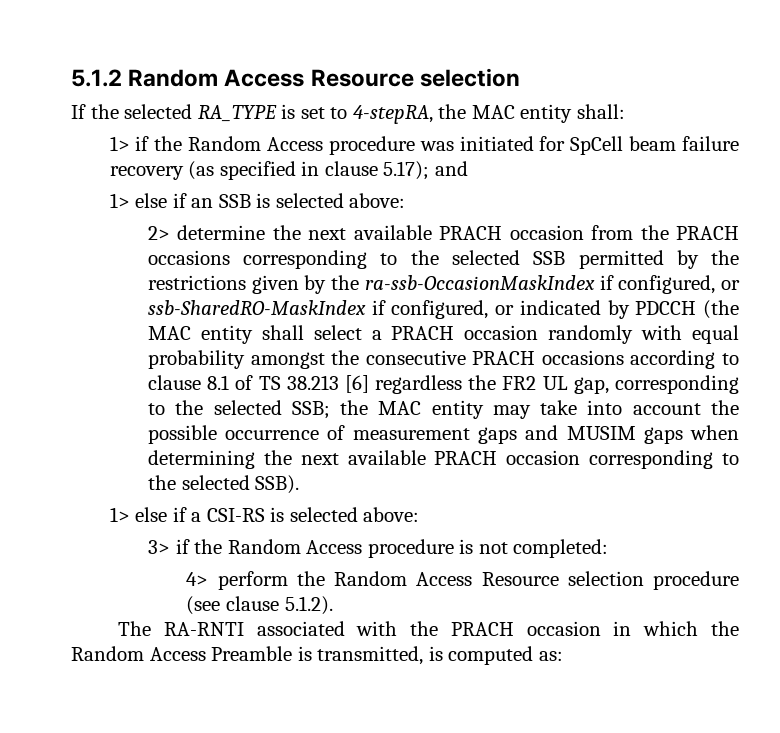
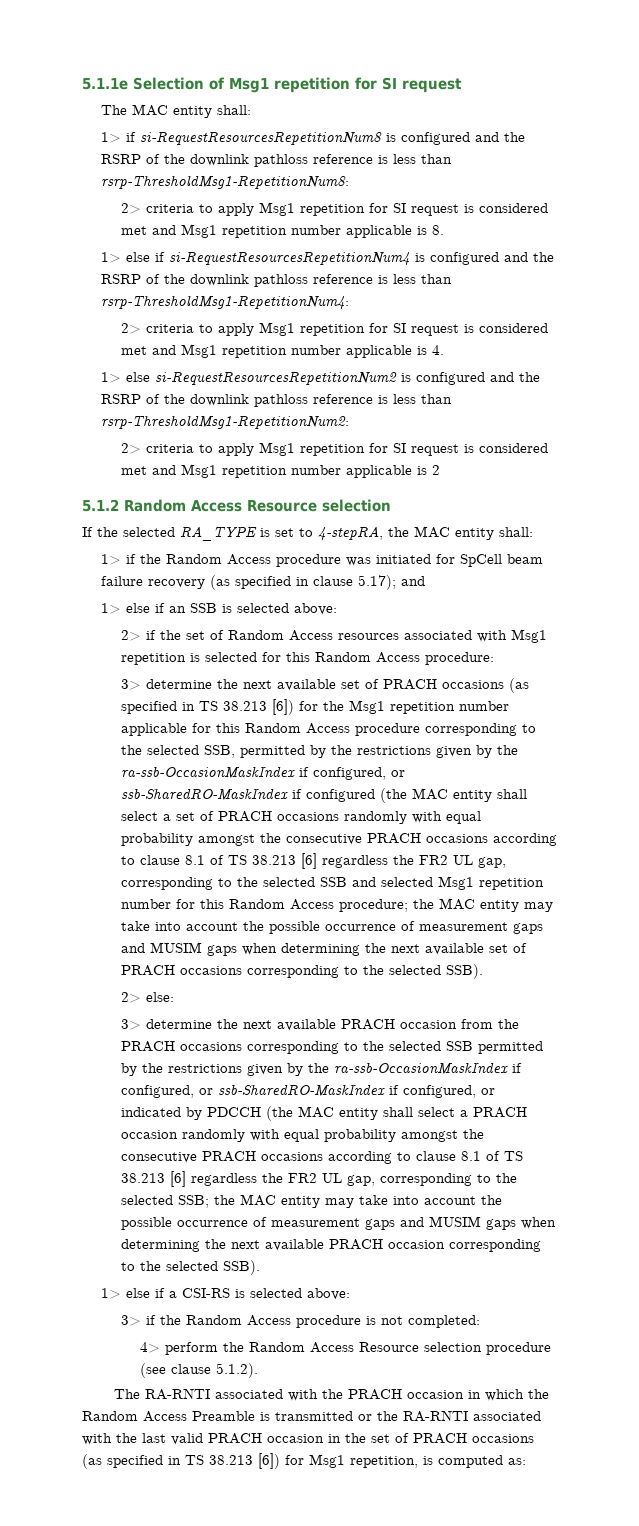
(71, 78) none -> [82,77,462,93] [101,104,252,118] [101,132,526,145] [101,154,453,167] [101,175,350,189] [120,202,548,216] [120,224,444,238] [101,252,555,265] [101,274,453,287] [101,295,350,309] [120,322,548,336] [120,344,444,358] [101,372,541,385] [101,394,453,407] [101,415,350,429] [120,442,548,456] [120,464,440,478] 5.1.1e Selection of Msg1 repetition for SI request // The MAC entity shall: // 1> if si-RequestResourcesRepetitionNum8 is configured and the RSRP of the downlink pathloss reference is less than rsrp-ThresholdMsg1-RepetitionNum8: // 2> criteria to apply Msg1 repetition for SI request is considered met and Msg1 repetition number applicable is 8. // 1> else if si-RequestResourcesRepetitionNum4 is configured and the RSRP of the downlink pathloss reference is less than rsrp-ThresholdMsg1-RepetitionNum4: // 2> criteria to apply Msg1 repetition for SI request is considered met and Msg1 repetition number applicable is 4. // 1> else si-RequestResourcesRepetitionNum2 is configured and the RSRP of the downlink pathloss reference is less than rsrp-ThresholdMsg1-RepetitionNum2: // 2> criteria to apply Msg1 repetition for SI request is considered met and Msg1 repetition number applicable is 2 //
(170, 233) none -> [145,629,547,643] [120,652,494,665] [120,678,529,693] [120,699,509,715] [120,723,536,736] [120,745,518,758] [120,766,405,780] [120,788,527,803] [120,811,481,824] [120,833,557,846] [120,853,506,869] [120,876,544,890] [120,898,553,912] [120,921,543,934] [120,942,527,956] [120,964,483,979] [120,992,174,1003] [120,1019,141,1030] if the set of Random Access resources associated with Msg1 repetition is selected for this Random Access procedure: // 3> determine the next available set of PRACH occasions (as specified in TS 38.213 [6]) for the Msg1 repetition number applicable for this Random Access procedure corresponding to the selected SSB, permitted by the restrictions given by the ra-ssb-OccasionMaskIndex if configured, or ssb-SharedRO-MaskIndex if configured (the MAC entity shall select a set of PRACH occasions randomly with equal probability amongst the consecutive PRACH occasions according to clause 8.1 of TS 38.213 [6] regardless the FR2 UL gap, corresponding to the selected SSB and selected Msg1 repetition number for this Random Access procedure; the MAC entity may take into account the possible occurrence of measurement gaps and MUSIM gaps when determining the next available set of PRACH occasions corresponding to the selected SSB). // 2> else: // 3>
[317,646,424,665] transmitted, -> [275,1410,541,1422] [82,1433,534,1445] [82,1453,418,1469] transmitted or the RA-RNTI associated with the last valid PRACH occasion in the set of PRACH occasions (as specified in TS 38.213 [6]) for Msg1 repetition,

